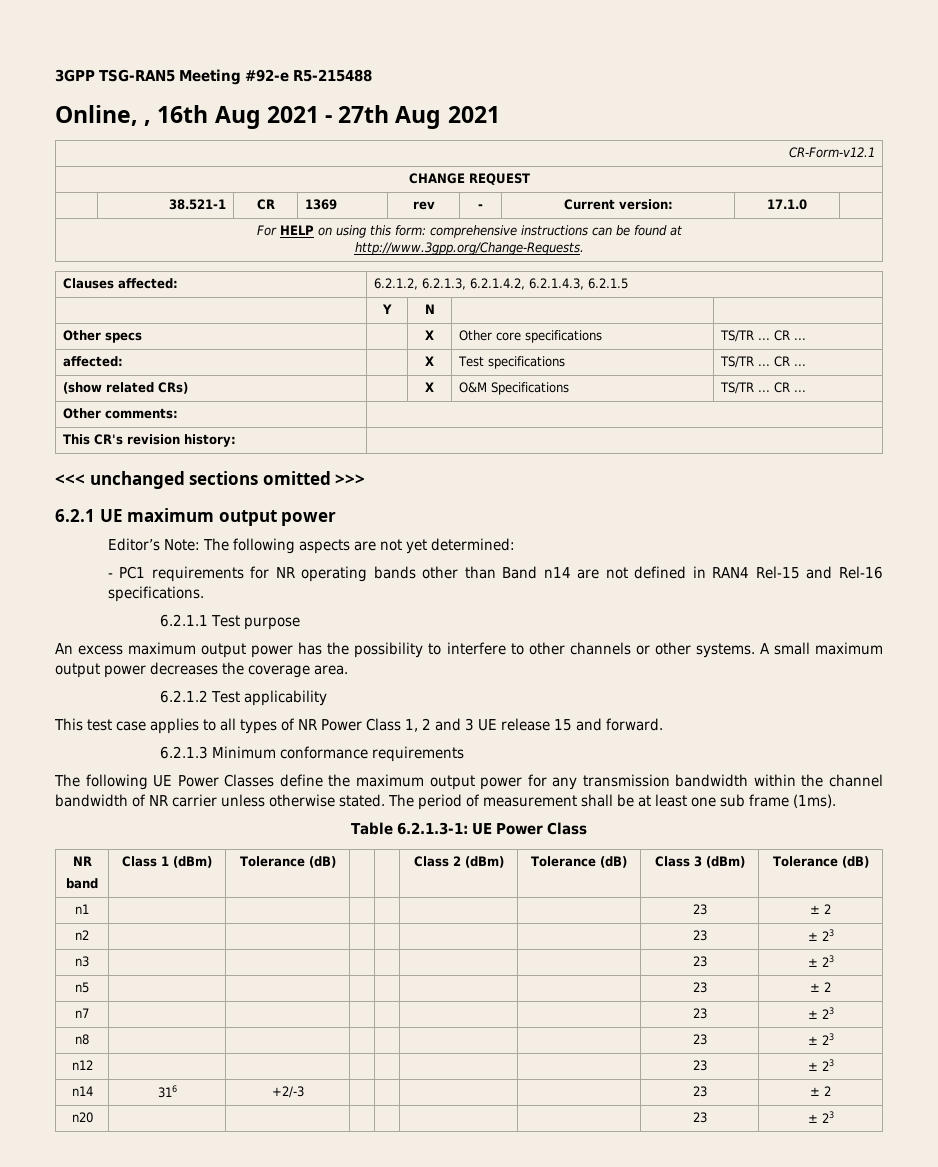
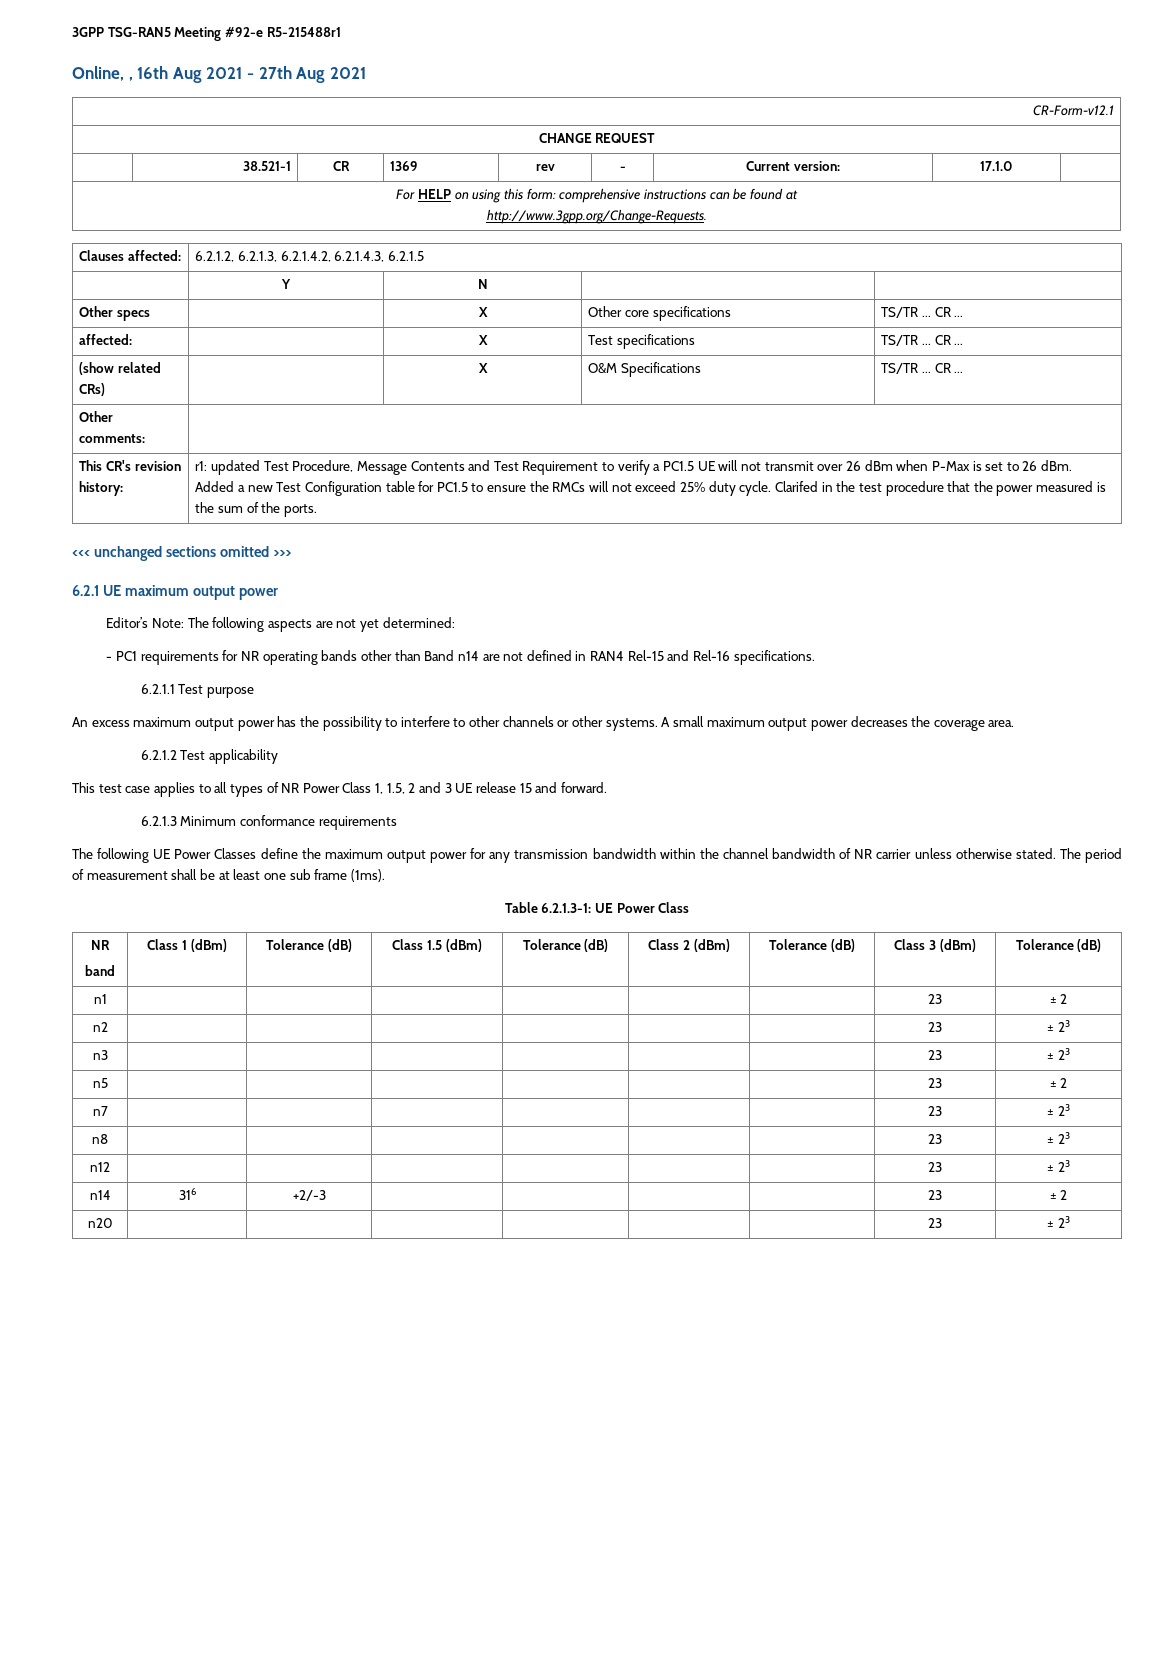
[293,69,372,82] R5-215488 -> [266,27,341,37] R5-215488r1
(236, 440) none -> [195,460,1073,475] [195,481,1106,496] [195,502,317,517] r1: updated Test Procedure, Message Contents and Test Requirement to verify a PC1.5 UE will not transmit over 26 dBm when P-Max is set to 26 dBm. Added a new Test Configuration table for PC1.5 to ensure the RMCs will not exceed 25% duty cycle. Clarifed in the test procedure that the power measured is the sum of the ports.
(418, 725) none -> [386,783,405,794] 1.5,
(336, 862) | -> [392,939,482,952] [522,939,609,952] Class 1.5 (dBm) | Tolerance (dB)

